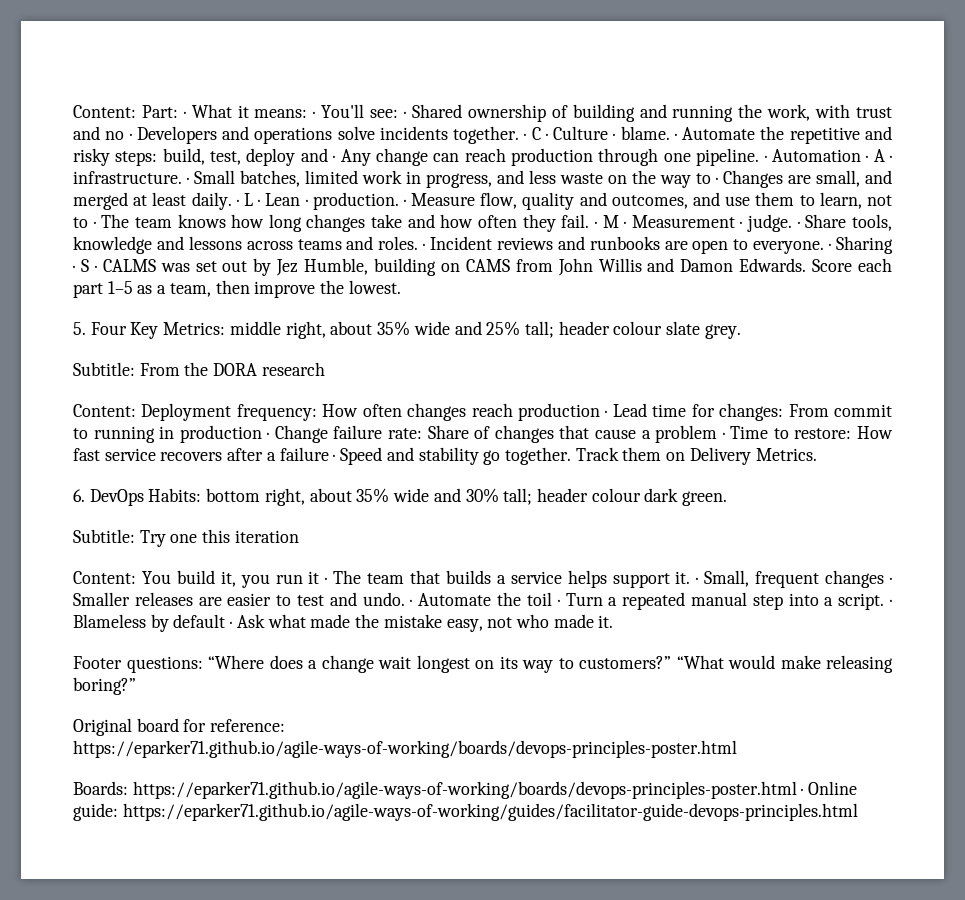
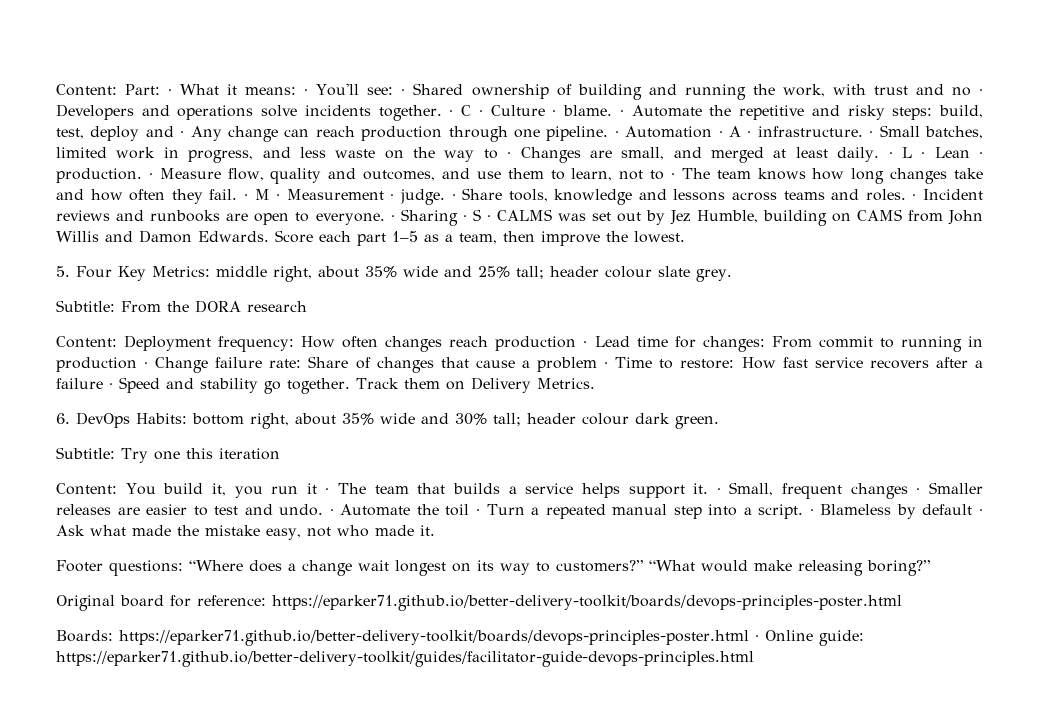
[73,740,737,758] https://eparker71.github.io/agile-ways-of-working/boards/devops-principles-poster.html -> [272,595,902,611] https://eparker71.github.io/better-delivery-toolkit/boards/devops-principles-poster.html
[132,781,797,799] https://eparker71.github.io/agile-ways-of-working/boards/devops-principles-poster.html -> [119,630,749,646] https://eparker71.github.io/better-delivery-toolkit/boards/devops-principles-poster.html
[122,803,858,821] https://eparker71.github.io/agile-ways-of-working/guides/facilitator-guide-devops-principles.html -> [56,651,754,667] https://eparker71.github.io/better-delivery-toolkit/guides/facilitator-guide-devops-principles.html

